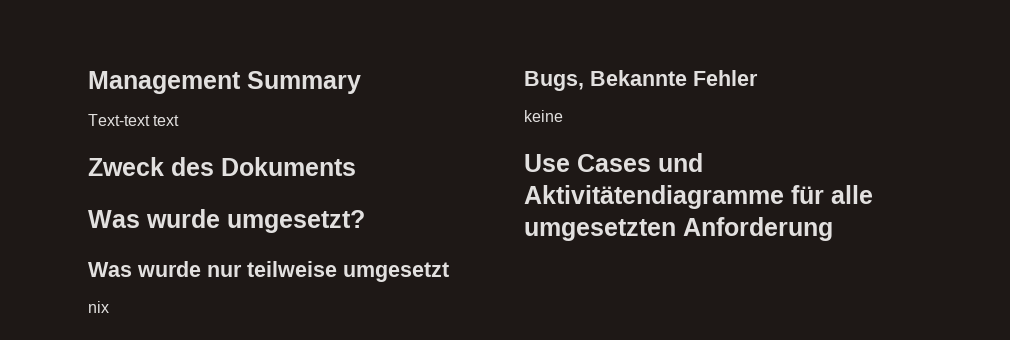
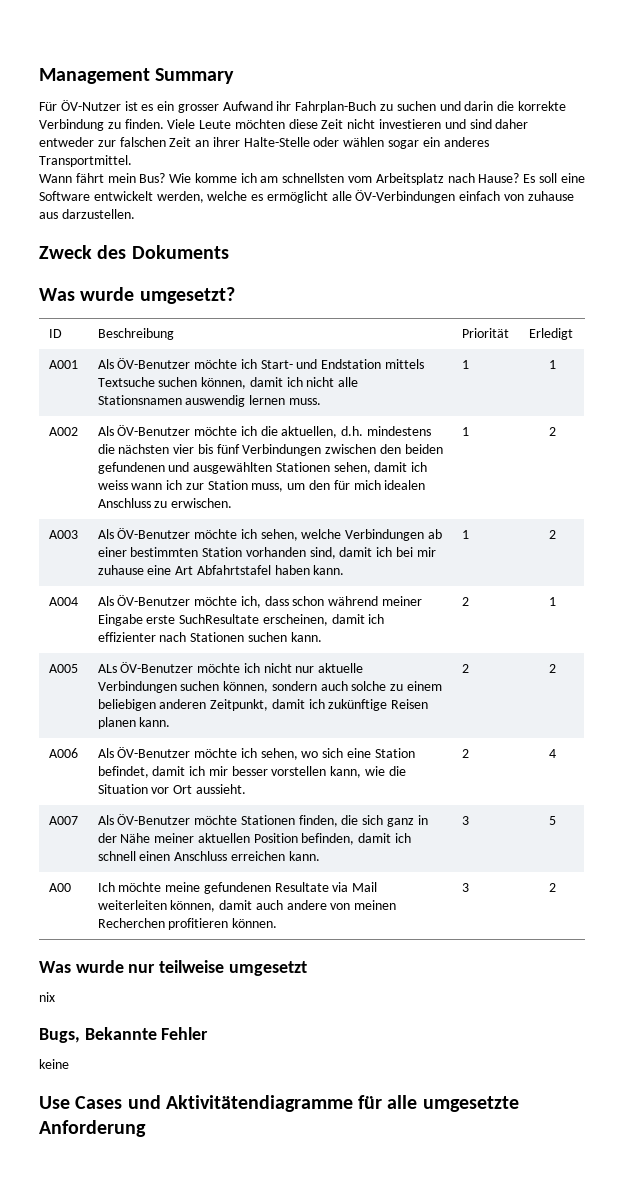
[88,114,180,126] Text-text text -> [39,100,566,113] [39,119,529,131] [39,137,489,149] [39,155,132,167] [39,173,585,185] [39,190,574,203] [39,209,135,219] Für ÖV-Nutzer ist es ein grosser Aufwand ihr Fahrplan-Buch zu suchen und darin die korrekte Verbindung zu finden. Viele Leute möchten diese Zeit nicht investieren und sind daher entweder zur falschen Zeit an ihrer Halte-Stelle oder wählen sogar ein anderes Transportmittel. // Wann fährt mein Bus? Wie komme ich am schnellsten vom Arbeitsplatz nach Hause? Es soll eine Software entwickelt werden, welche es ermöglicht alle ÖV-Verbindungen einfach von zuhause aus darzustellen.
(365, 221) none -> [48,329,62,338] [97,328,174,340] [461,328,509,338] [528,328,573,340] [48,360,78,369] [97,358,424,369] [97,377,359,389] [97,395,321,407] [461,360,469,369] [548,360,556,369] [48,427,78,436] [97,425,431,438] [97,444,443,456] [97,462,428,474] [97,480,426,492] [97,498,233,508] [461,427,469,436] [548,427,556,436] [48,530,78,539] [97,528,442,541] [97,547,436,559] [97,565,345,575] [461,530,469,539] [548,530,556,539] [48,597,78,606] [97,595,422,608] [97,614,385,626] [97,632,322,642] [461,597,469,606] [548,597,556,606] [48,664,78,673] [97,662,364,673] [97,681,442,693] [97,699,429,711] [97,717,171,729] [461,664,469,673] [548,664,556,673] [48,748,78,758] [97,747,415,760] [97,766,406,778] [97,784,246,794] [461,749,469,758] [548,749,556,758] [48,816,78,825] [97,814,428,827] [97,833,411,845] [97,851,320,861] [461,816,469,825] [548,816,556,825] [48,883,71,892] [97,882,378,894] [97,900,397,912] [97,918,278,930] [461,883,469,892] [548,883,556,892] // ID | Beschreibung | Priorität | Erledigt // A001 | Als ÖV-Benutzer möchte ich Start- und Endstation mittels Textsuche suchen können, damit ich nicht alle Stationsnamen auswendig lernen muss. | 1 | 1 // A002 | Als ÖV-Benutzer möchte ich die aktuellen, d.h. mindestens die nächsten vier bis fünf Verbindungen zwischen den beiden gefundenen und ausgewählten Stationen sehen, damit ich weiss wann ich zur Station muss, um den für mich idealen Anschluss zu erwischen. | 1 | 2 // A003 | Als ÖV-Benutzer möchte ich sehen, welche Verbindungen ab einer bestimmten Station vorhanden sind, damit ich bei mir zuhause eine Art Abfahrtstafel haben kann. | 1 | 2 // A004 | Als ÖV-Benutzer möchte ich, dass schon während meiner Eingabe erste SuchResultate erscheinen, damit ich effizienter nach Stationen suchen kann. | 2 | 1 // A005 | ALs ÖV-Benutzer möchte ich nicht nur aktuelle Verbindungen suchen können, sondern auch solche zu einem beliebigen anderen Zeitpunkt, damit ich zukünftige Reisen planen kann. | 2 | 2 // A006 | Als ÖV-Benutzer möchte ich sehen, wo sich eine Station befindet, damit ich mir besser vorstellen kann, wie die Situation vor Ort aussieht. | 2 | 4 // A007 | Als ÖV-Benutzer möchte Stationen finden, die sich ganz in der Nähe meiner aktuellen Position befinden, damit ich schnell einen Anschluss erreichen kann. | 3 | 5 // A00 | Ich möchte meine gefundenen Resultate via Mail weiterleiten können, damit auch andere von meinen Recherchen profitieren können. | 3 | 2
[524,219,676,241] umgesetzten -> [422,1096,519,1112] umgesetzte

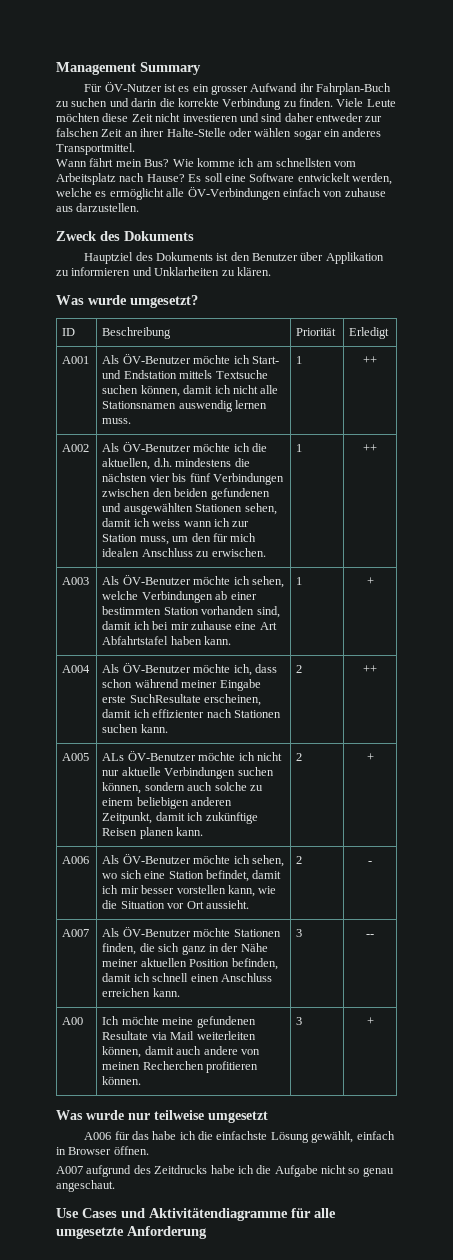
(229, 252) none -> [84,252,384,264] [56,267,271,276] // Hauptziel des Dokuments ist den Benutzer über Applikation zu informieren und Unklarheiten zu klären.
[548,360,556,369] 1 -> [362,356,377,364] ++
[548,427,556,436] 2 -> [362,444,377,452] ++
[548,530,556,539] 2 -> [366,577,374,585] +
[548,597,556,606] 1 -> [362,665,377,673] ++
[548,664,556,673] 2 -> [366,753,374,761] +
[548,749,556,758] 4 -> [367,861,372,864] -
[548,816,556,825] 5 -> [365,934,374,937] --
[548,883,556,892] 2 -> [366,1017,374,1025] +
[39,992,55,1002] [39,1027,209,1043] [39,1059,69,1069] nix // Bugs, Bekannte Fehler // keine -> [84,1131,395,1143] [56,1146,149,1155] [56,1165,394,1177] [56,1180,115,1192] A006 für das habe ich die einfachste Lösung gewählt, einfach in Browser öffnen. // A007 aufgrund des Zeitdrucks habe ich die Aufgabe nicht so genau angeschaut.

